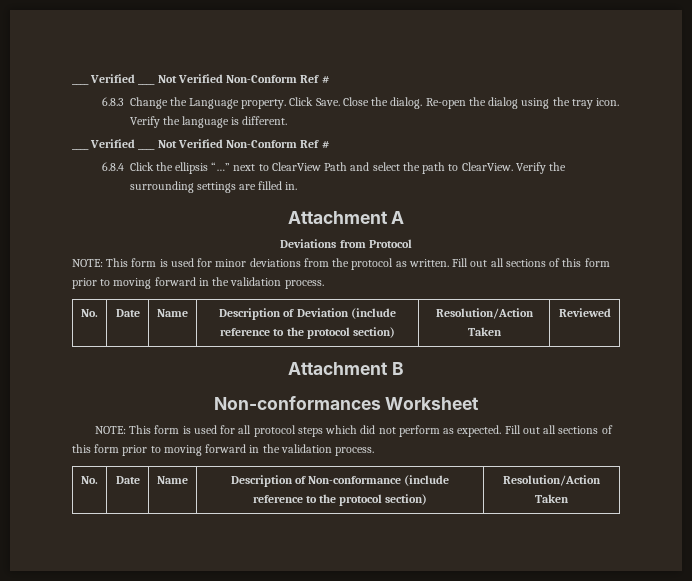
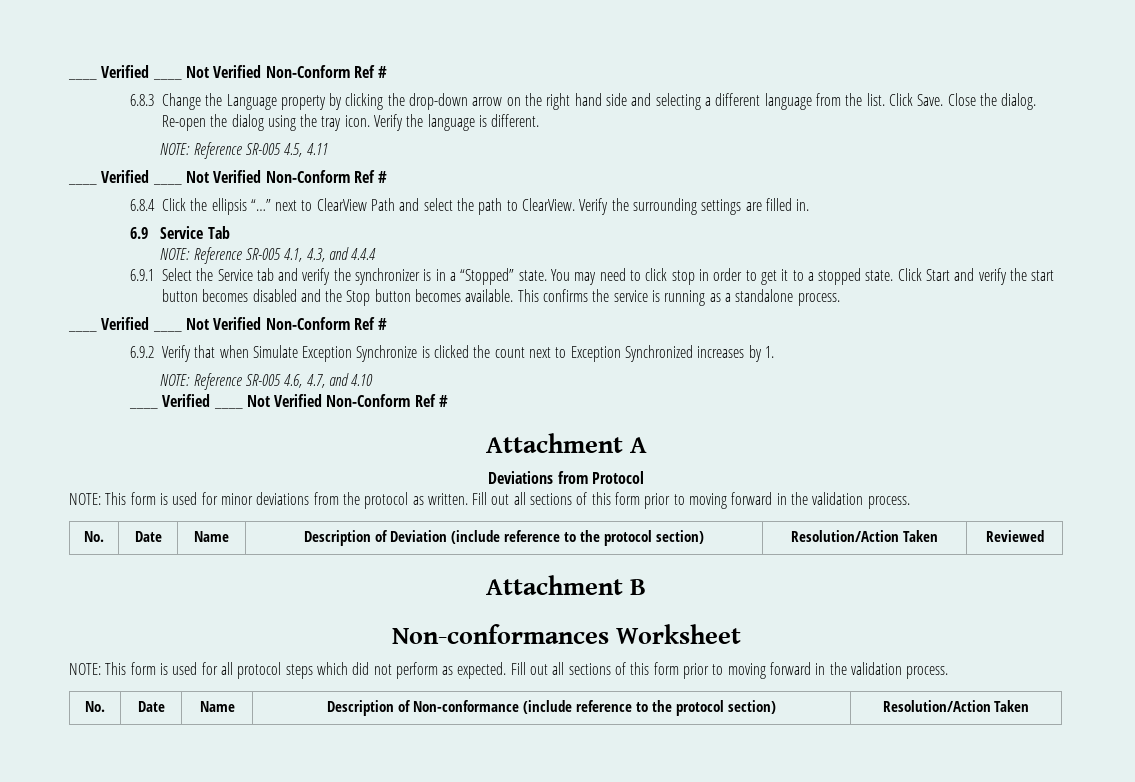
[241,99,287,109] property. -> [280,93,885,110] property by clicking the drop-down arrow on the right hand side and selecting a different language from the list.
(288, 120) none -> [160,142,328,159] // NOTE: Reference SR-005 4.5, 4.11
(298, 186) none -> [129,226,230,239] [160,247,377,264] [129,268,1055,285] [161,289,840,306] [68,330,97,332] [101,317,150,330] [152,330,182,332] [185,317,388,330] [129,345,774,362] [160,373,374,390] [128,407,158,409] [162,394,211,407] [213,407,243,409] [246,394,449,407] // 6.9 Service Tab // NOTE: Reference SR-005 4.1, 4.3, and 4.4.4 // 6.9.1 Select the Service tab and verify the synchronizer is in a “Stopped” state. You may need to click stop in order to get it to a stopped state. Click Start and verify the start button becomes disabled and the Stop button becomes available. This confirms the service is running as a standalone process. // ____ Verified ____ Not Verified Non-Conform Ref # // 6.9.2 Verify that when Simulate Exception Synchronize is clicked the count next to Exception Synchronized increases by 1. // NOTE: Reference SR-005 4.6, 4.7, and 4.10 // ____ Verified ____ Not Verified Non-Conform Ref #

